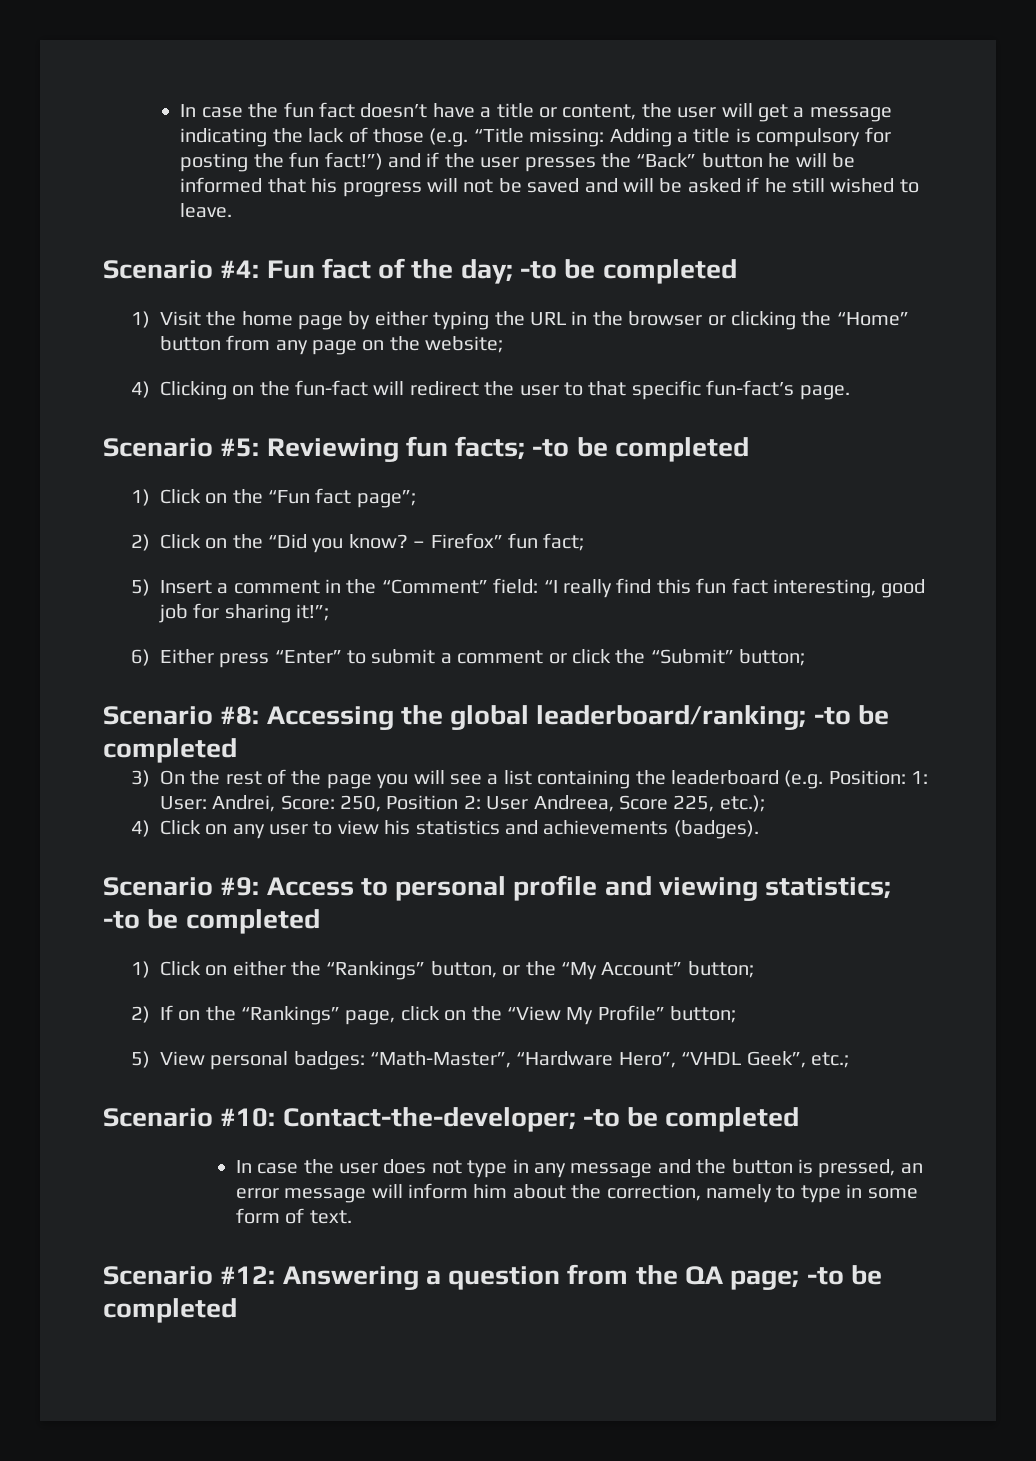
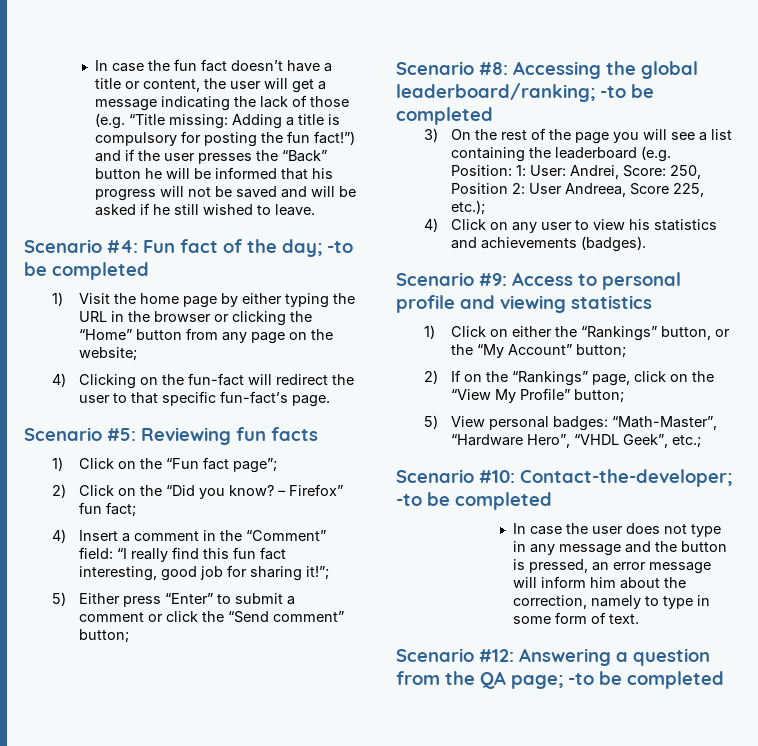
[455,436,750,462] facts; -to be completed -> [271,427,318,441] facts
[130,579,150,596] 5) -> [51,529,66,543] 4)
[130,649,150,666] 6) -> [51,592,66,606] 5)
[650,649,734,664] “Submit” -> [228,611,345,623] “Send comment”
[765,877,892,899] [103,909,320,934] statistics; -to be completed -> [571,295,652,309] statistics

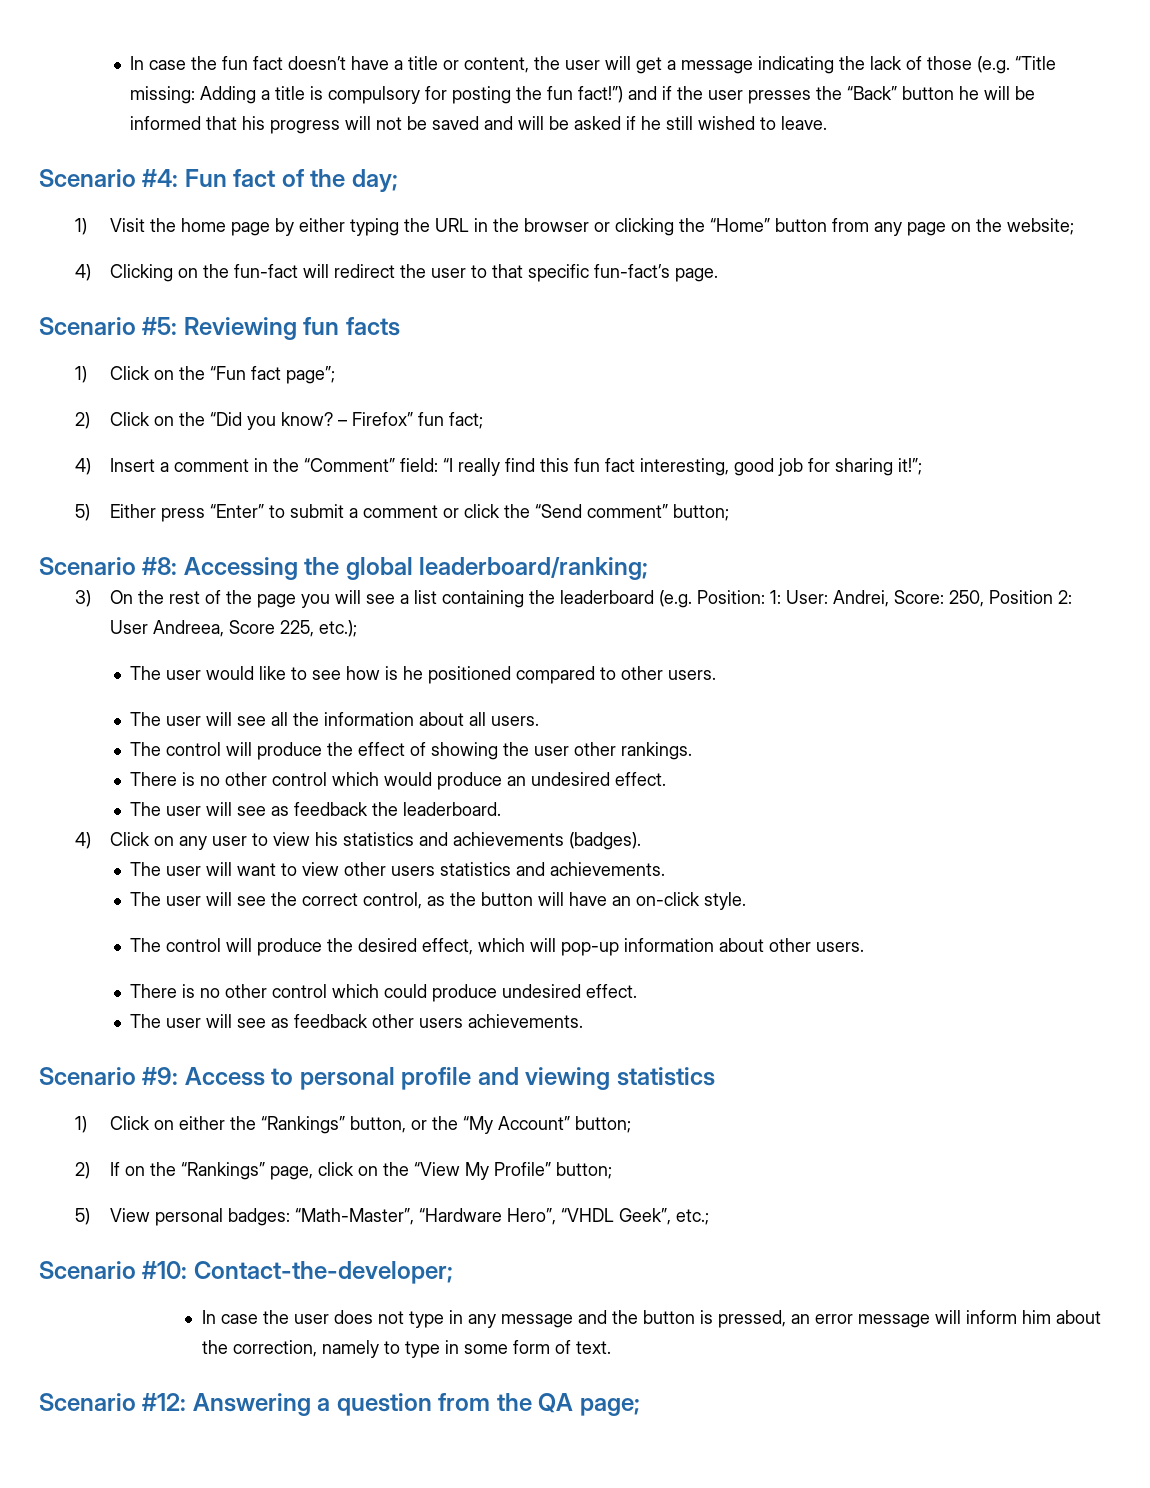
[327,241,353,253] [24,262,149,280] -to be completed -> (398, 180) none
[600,84,654,98] [396,107,493,125] -to be completed -> (649, 568) none
(486, 207) none -> [130,666,717,684] [130,712,540,726] [130,742,693,760] [130,772,667,790] [130,802,502,816] // The user would like to see how is he positioned compared to other users. // The user will see all the information about all users. // The control will produce the effect of showing the user other rankings. // There is no other control which would produce an undesired effect. // The user will see as feedback the leaderboard.
(647, 244) none -> [130,862,666,876] [130,892,747,910] [130,938,865,956] [130,984,638,1002] [130,1014,584,1028] // The user will want to view other users statistics and achievements. // The user will see the correct control, as the button will have an on-click style. // The control will produce the desired effect, which will pop-up information about other users. // There is no other control which could produce undesired effect. // The user will see as feedback other users achievements.
[396,492,552,510] -to be completed -> (453, 1272) none
[568,671,724,689] -to be completed -> (640, 1407) none

